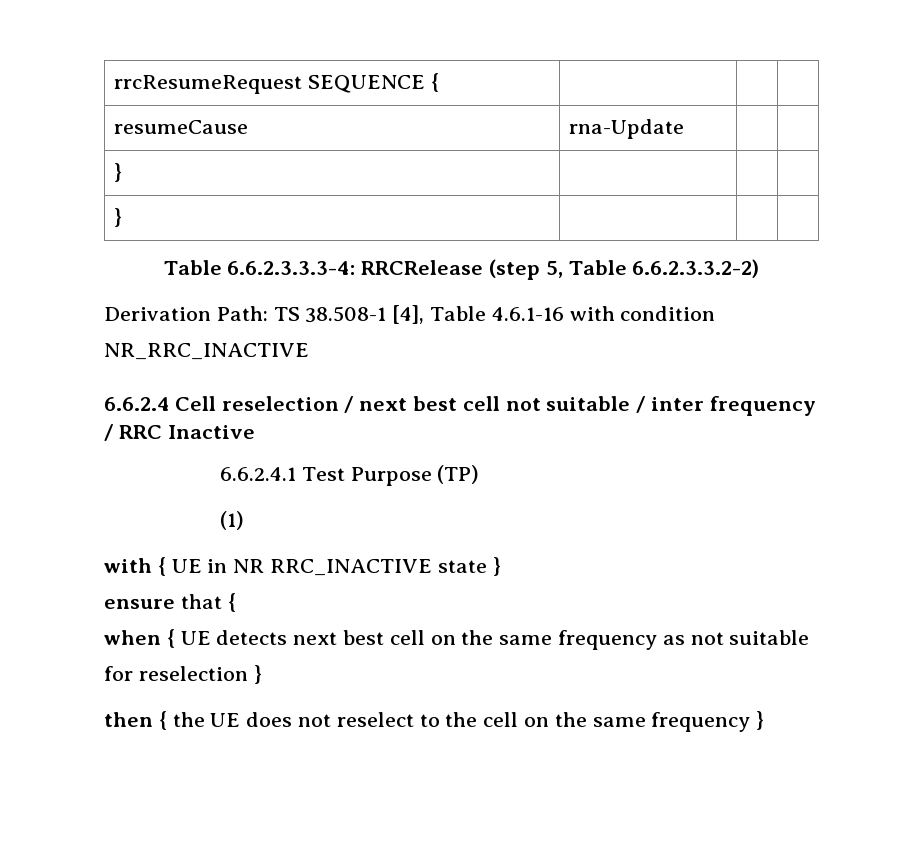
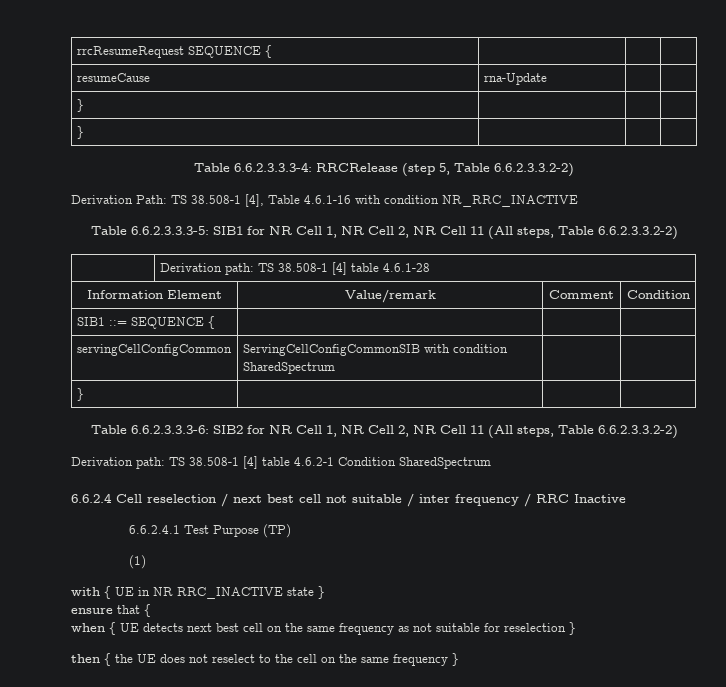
(309, 351) none -> [90,226,678,240] [159,262,430,275] [87,290,222,299] [344,289,436,303] [549,290,614,299] [626,290,690,299] [76,316,215,329] [76,344,232,356] [242,344,508,356] [242,362,335,374] [76,388,84,401] [90,425,678,439] [71,456,491,469] // Table 6.6.2.3.3.3-5: SIB1 for NR Cell 1, NR Cell 2, NR Cell 11 (All steps, Table 6.6.2.3.3.2-2) // | Derivation path: TS 38.508-1 [4] table 4.6.1-28 // Information Element | Value/remark | Comment | Condition // SIB1 ::= SEQUENCE { | | | // servingCellConfigCommon | ServingCellConfigCommonSIB with condition SharedSpectrum | | // } | | | // Table 6.6.2.3.3.3-6: SIB2 for NR Cell 1, NR Cell 2, NR Cell 11 (All steps, Table 6.6.2.3.3.2-2) // Derivation path: TS 38.508-1 [4] table 4.6.2-1 Condition SharedSpectrum

